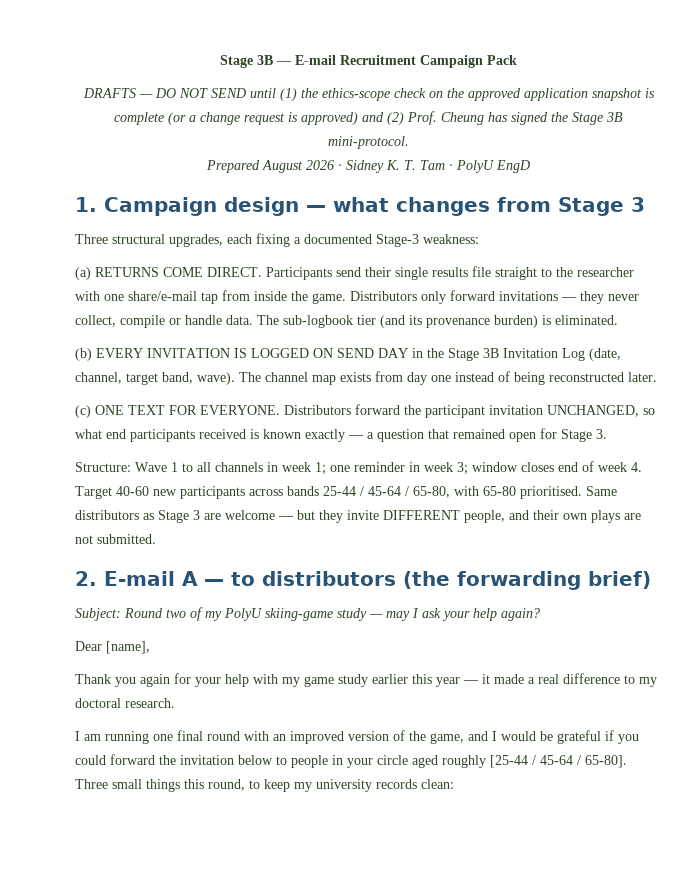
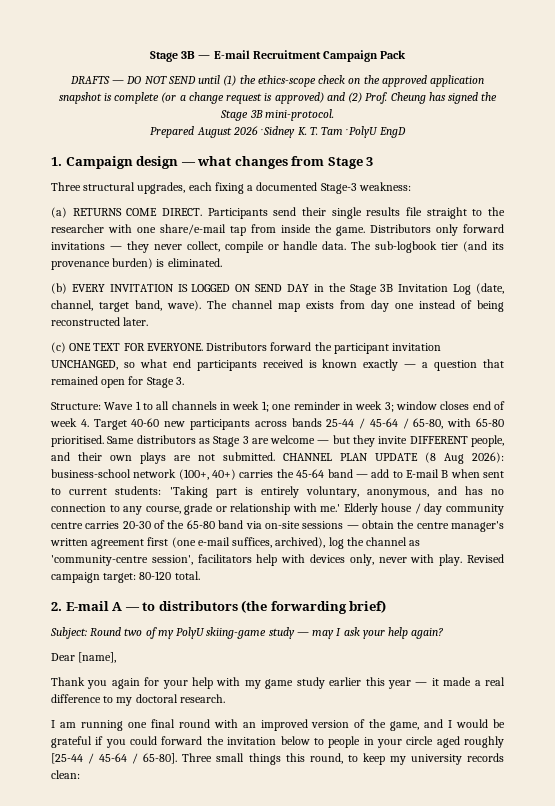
(156, 539) none -> [283,452,504,464] [51,469,504,480] [51,486,505,498] [51,503,505,515] [51,520,504,532] [50,537,421,549] [51,554,505,566] [51,571,200,583] CHANNEL PLAN UPDATE (8 Aug 2026): business-school network (100+, 40+) carries the 45-64 band — add to E-mail B when sent to current students: 'Taking part is entirely voluntary, anonymous, and has no connection to any course, grade or relationship with me.' Elderly house / day community centre carries 20-30 of the 65-80 band via on-site sessions — obtain the centre manager's written agreement first (one e-mail suffices, archived), log the channel as 'community-centre session', facilitators help with devices only, never with play. Revised campaign target: 80-120 total.

